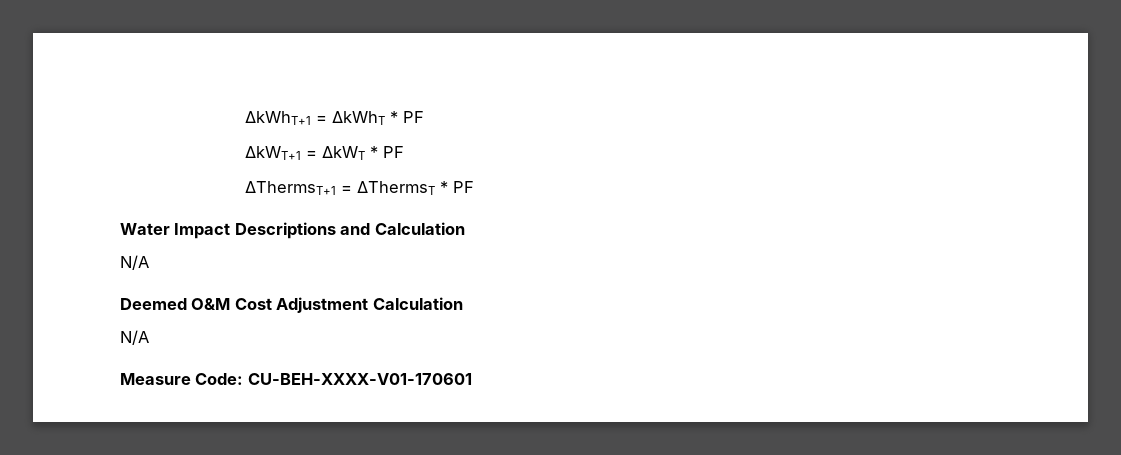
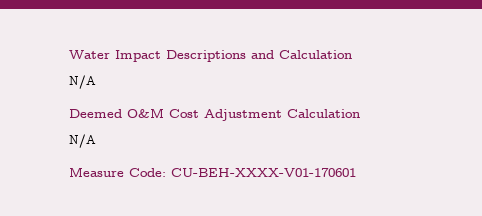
[244,111,424,125] [244,146,404,160] [244,181,474,195] ΔkWhT+1 = ΔkWhT * PF // ΔkWT+1 = ΔkWT * PF // ΔThermsT+1 = ΔThermsT * PF // -> (69, 54) none

